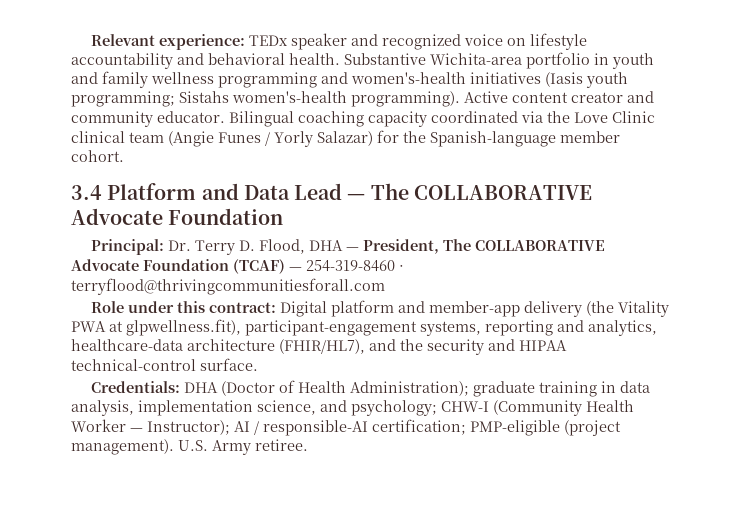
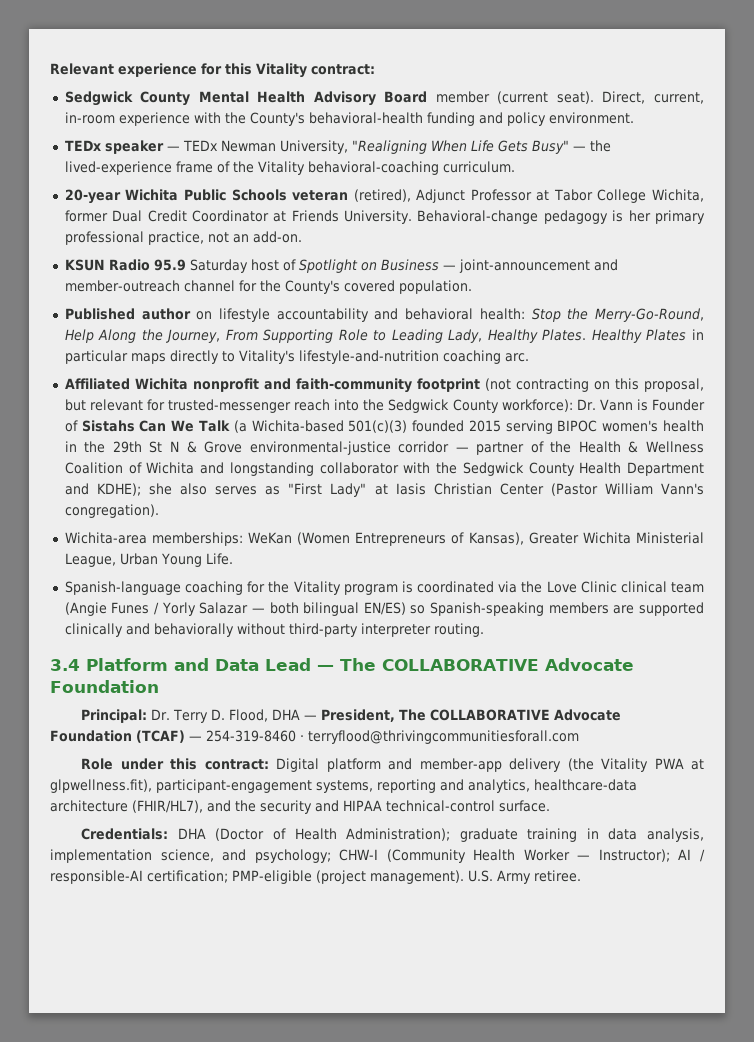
[159,33,504,50] experience: TEDx speaker and recognized voice -> [118,63,375,78] [64,91,704,106] [64,112,634,126] [64,140,611,154] [64,161,515,175] [64,189,704,204] [64,210,705,224] [64,231,302,245] [64,259,618,273] [64,280,472,294] [64,308,191,320] experience for this Vitality contract: // Sedgwick County Mental Health Advisory Board member (current seat). Direct, current, in-room experience with the County's behavioral-health funding and policy environment. // TEDx speaker — TEDx Newman University, "Realigning When Life Gets Busy" — the lived-experience frame of the Vitality behavioral-coaching curriculum. // 20-year Wichita Public Schools veteran (retired), Adjunct Professor at Tabor College Wichita, former Dual Credit Coordinator at Friends University. Behavioral-change pedagogy is her primary professional practice, not an add-on. // KSUN Radio 95.9 Saturday host of Spotlight on Business — joint-announcement and member-outreach channel for the County's covered population. // Published author
[289,52,654,69] [71,71,628,88] [71,91,654,107] [71,111,427,127] health. Substantive Wichita-area portfolio in youth and family wellness programming and women's-health initiatives (Iasis youth programming; Sistahs women's-health programming). Active content creator and community educator. Bilingual coaching capacity -> [479,308,704,322] [64,329,704,343] [64,350,529,364] [64,378,704,393] [64,399,705,413] [64,420,704,434] [64,441,704,455] [64,462,704,476] [64,483,705,497] [64,504,159,518] [64,532,704,546] [64,553,233,567] [64,581,413,595] health: Stop the Merry-Go-Round, Help Along the Journey, From Supporting Role to Leading Lady, Healthy Plates. Healthy Plates in particular maps directly to Vitality's lifestyle-and-nutrition coaching arc. // Affiliated Wichita nonprofit and faith-community footprint (not contracting on this proposal, but relevant for trusted-messenger reach into the Sedgwick County workforce): Dr. Vann is Founder of Sistahs Can We Talk (a Wichita-based 501(c)(3) founded 2015 serving BIPOC women's health in the 29th St N & Grove environmental-justice corridor — partner of the Health & Wellness Coalition of Wichita and longstanding collaborator with the Sedgwick County Health Department and KDHE); she also serves as "First Lady" at Iasis Christian Center (Pastor William Vann's congregation). // Wichita-area memberships: WeKan (Women Entrepreneurs of Kansas), Greater Wichita Ministerial League, Urban Young Life. // Spanish-language coaching for the Vitality program is
[317,130,620,147] [71,150,124,162] Salazar) for the Spanish-language member cohort. -> [199,602,704,616] [64,623,484,637] Salazar — both bilingual EN/ES) so Spanish-speaking members are supported clinically and behaviorally without third-party interpreter routing.

